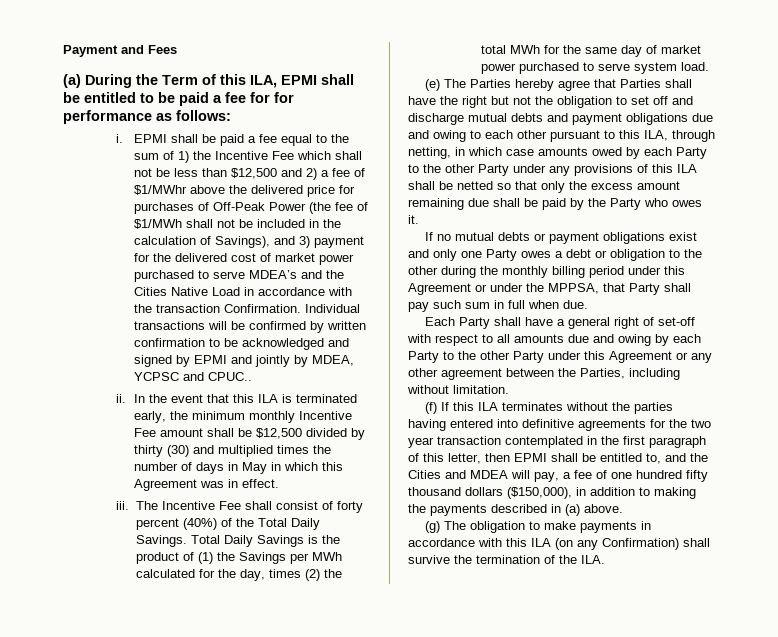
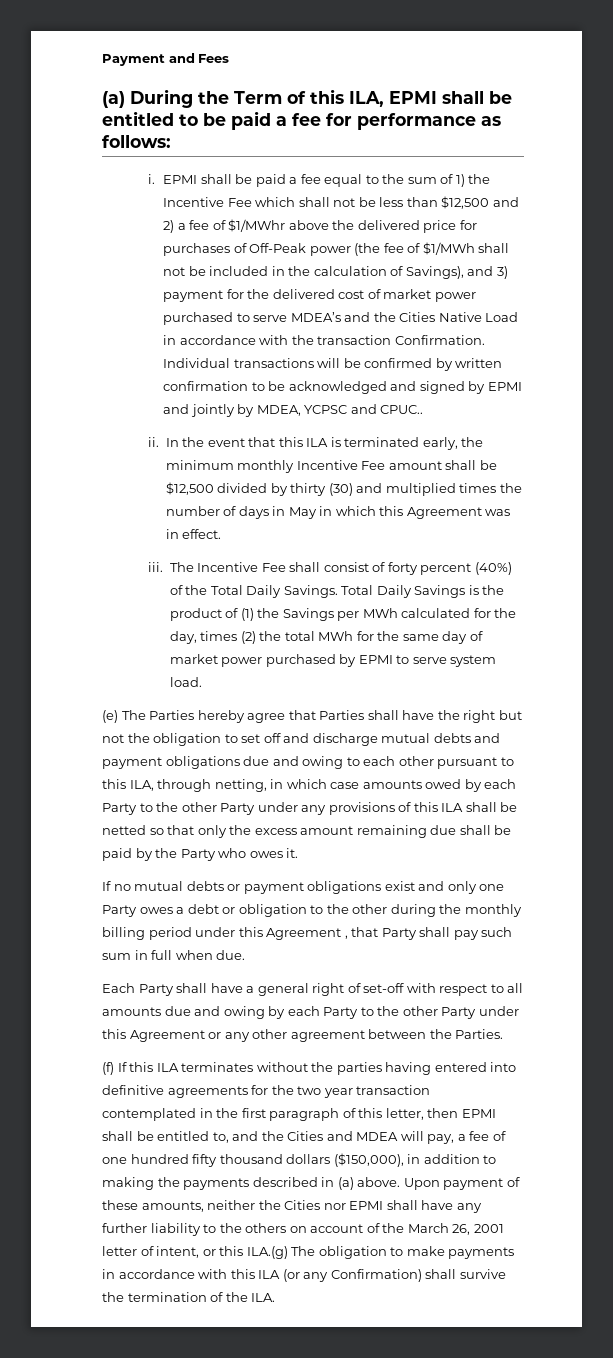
[274,92,294,103] for -> (352, 119) none
[269,202,307,211] Power -> [309,246,351,256] power
(579, 68) none -> [339,654,393,667] by EPMI
[475,283,599,294] or under the MPPSA, -> [344,935,348,939] ,
[580,368,680,380] [407,385,509,394] Parties, including without limitation. -> [455,1029,504,1039] Parties.
[425,521,441,533] // (g) -> [403,1177,520,1190] [102,1200,482,1213] [102,1223,504,1236] [102,1246,288,1259] Upon payment of these amounts, neither the Cities nor EPMI shall have any further liability to the others on account of the March 26, 2001 letter of intent, or this ILA.(g)
[555,538,573,550] (on -> [282,1269,300,1282] (or

